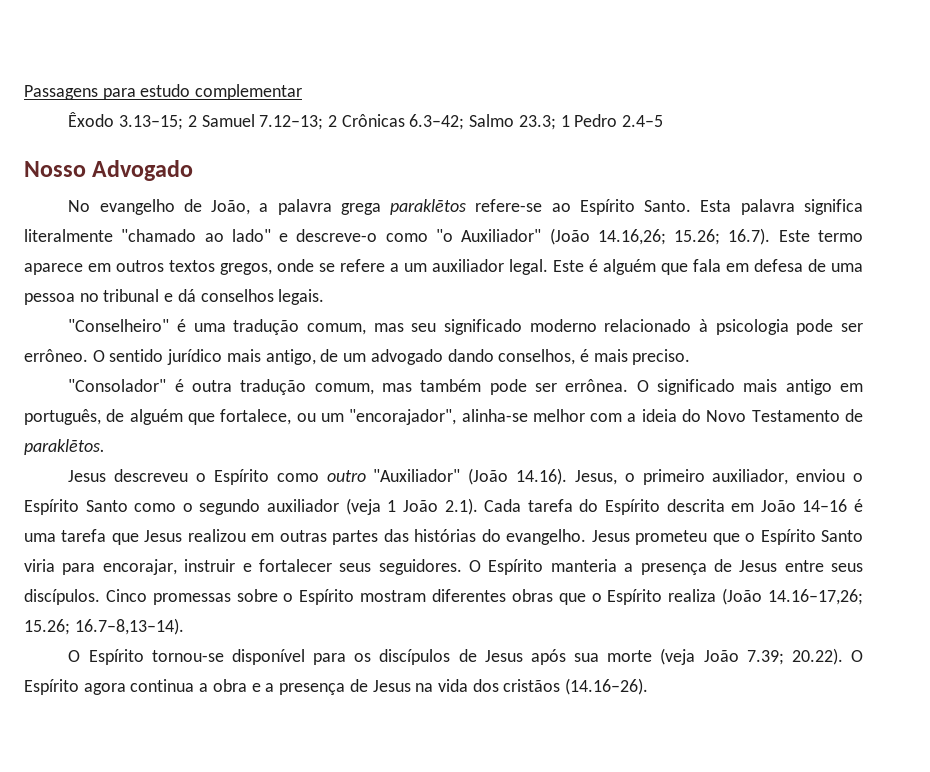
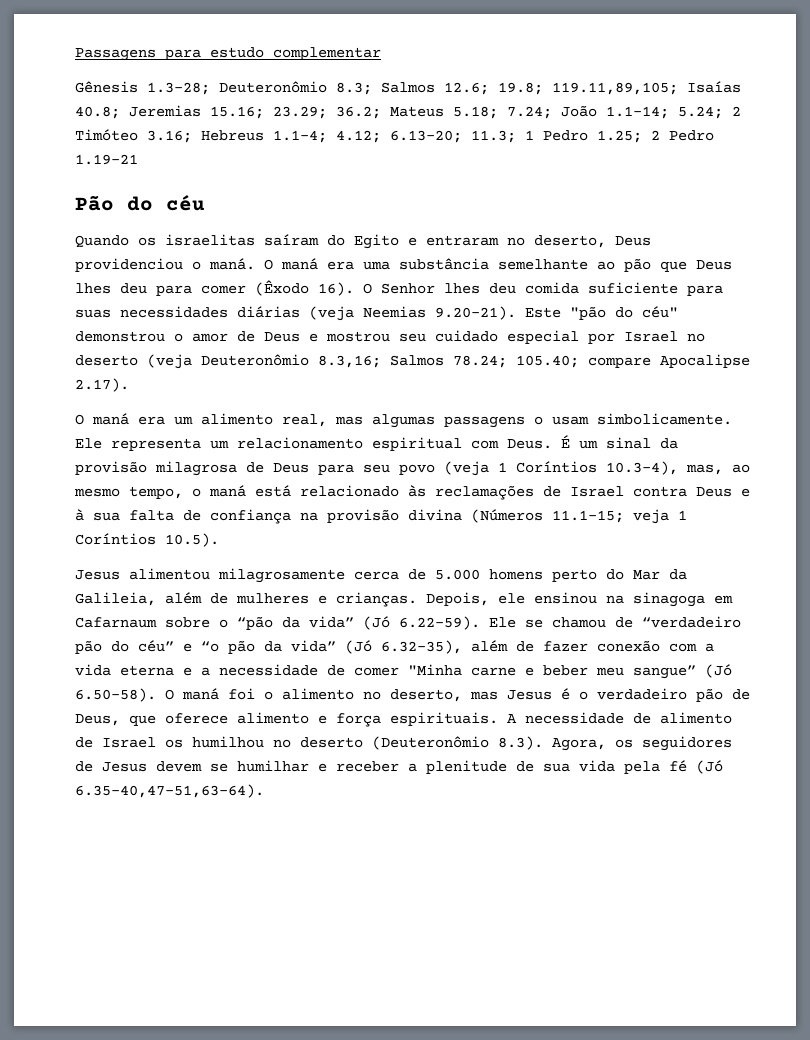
[68,112,664,130] [24,160,194,181] [68,199,863,215] [24,228,864,245] [24,259,863,275] [24,289,325,305] [68,319,863,335] [24,349,691,365] [68,379,864,395] [24,409,863,425] [24,439,105,455] [68,468,864,485] [24,498,863,515] [24,529,864,545] [24,559,863,575] [24,588,864,605] [24,618,184,635] [68,648,863,665] [24,678,649,695] Êxodo 3.13–15; 2 Samuel 7.12–13; 2 Crônicas 6.3–42; Salmo 23.3; 1 Pedro 2.4–5 // Nosso Advogado // No evangelho de João, a palavra grega paraklētos refere-se ao Espírito Santo. Esta palavra significa literalmente "chamado ao lado" e descreve-o como "o Auxiliador" (João 14.16,26; 15.26; 16.7). Este termo aparece em outros textos gregos, onde se refere a um auxiliador legal. Este é alguém que fala em defesa de uma pessoa no tribunal e dá conselhos legais. // "Conselheiro" é uma tradução comum, mas seu significado moderno relacionado à psicologia pode ser errôneo. O sentido jurídico mais antigo, de um advogado dando conselhos, é mais preciso. // "Consolador" é outra tradução comum, mas também pode ser errônea. O significado mais antigo em português, de alguém que fortalece, ou um "encorajador", alinha-se melhor com a ideia do Novo Testamento de paraklētos. // Jesus descreveu o Espírito como outro "Auxiliador" (João 14.16). Jesus, o primeiro auxiliador, enviou o Espírito Santo como o segundo auxiliador (veja 1 João 2.1). Cada tarefa do Espírito descrita em João 14–16 é uma tarefa que Jesus realizou em outras partes das histórias do evangelho. Jesus prometeu que o Espírito Santo viria para encorajar, instruir e fortalecer seus seguidores. O Espírito manteria a presença de Jesus entre seus discípulos. Cinco promessas sobre o Espírito mostram diferentes obras que o Espírito realiza (João 14.16–17,26; 15.26; 16.7–8,13–14). // O Espírito tornou-se disponível para os discípulos de Jesus após sua morte (veja João 7.39; 20.22). O Espírito agora continua a obra e a presença de Jesus na vida dos cristãos (14.16–26). -> [75,81,741,95] [75,105,741,119] [75,129,714,143] [75,154,138,165] [75,195,205,211] [75,234,651,249] [75,258,732,272] [75,280,723,296] [75,306,678,321] [75,330,705,344] [75,354,750,369] [75,378,129,392] [75,413,732,428] [75,435,678,451] [75,461,750,476] [74,485,750,500] [75,509,687,524] [75,533,219,547] [75,568,687,583] [75,592,733,607] [75,616,741,630] [75,640,714,654] [75,664,732,679] [75,688,750,702] [75,712,732,727] [75,736,732,751] [75,760,723,774] [75,784,264,798] Gênesis 1.3–28; Deuteronômio 8.3; Salmos 12.6; 19.8; 119.11,89,105; Isaías 40.8; Jeremias 15.16; 23.29; 36.2; Mateus 5.18; 7.24; João 1.1–14; 5.24; 2 Timóteo 3.16; Hebreus 1.1–4; 4.12; 6.13–20; 11.3; 1 Pedro 1.25; 2 Pedro 1.19–21 // Pão do céu // Quando os israelitas saíram do Egito e entraram no deserto, Deus providenciou o maná. O maná era uma substância semelhante ao pão que Deus lhes deu para comer (Êxodo 16). O Senhor lhes deu comida suficiente para suas necessidades diárias (veja Neemias 9.20–21). Este "pão do céu" demonstrou o amor de Deus e mostrou seu cuidado especial por Israel no deserto (veja Deuteronômio 8.3,16; Salmos 78.24; 105.40; compare Apocalipse 2.17). // O maná era um alimento real, mas algumas passagens o usam simbolicamente. Ele representa um relacionamento espiritual com Deus. É um sinal da provisão milagrosa de Deus para seu povo (veja 1 Coríntios 10.3–4), mas, ao mesmo tempo, o maná está relacionado às reclamações de Israel contra Deus e à sua falta de confiança na provisão divina (Números 11.1–15; veja 1 Coríntios 10.5). // Jesus alimentou milagrosamente cerca de 5.000 homens perto do Mar da Galileia, além de mulheres e crianças. Depois, ele ensinou na sinagoga em Cafarnaum sobre o “pão da vida” (Jó 6.22–59). Ele se chamou de “verdadeiro pão do céu” e “o pão da vida” (Jó 6.32–35), além de fazer conexão com a vida eterna e a necessidade de comer "Minha carne e beber meu sangue” (Jó 6.50–58). O maná foi o alimento no deserto, mas Jesus é o verdadeiro pão de Deus, que oferece alimento e força espirituais. A necessidade de alimento de Israel os humilhou no deserto (Deuteronômio 8.3). Agora, os seguidores de Jesus devem se humilhar e receber a plenitude de sua vida pela fé (Jó 6.35–40,47–51,63–64).

